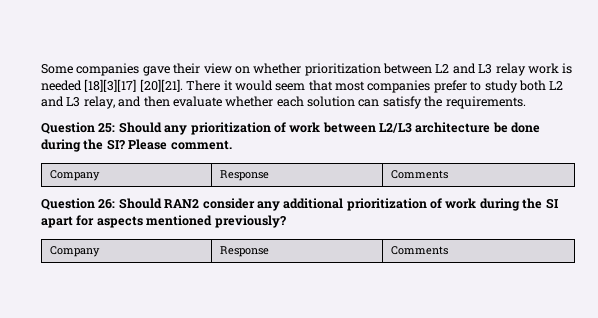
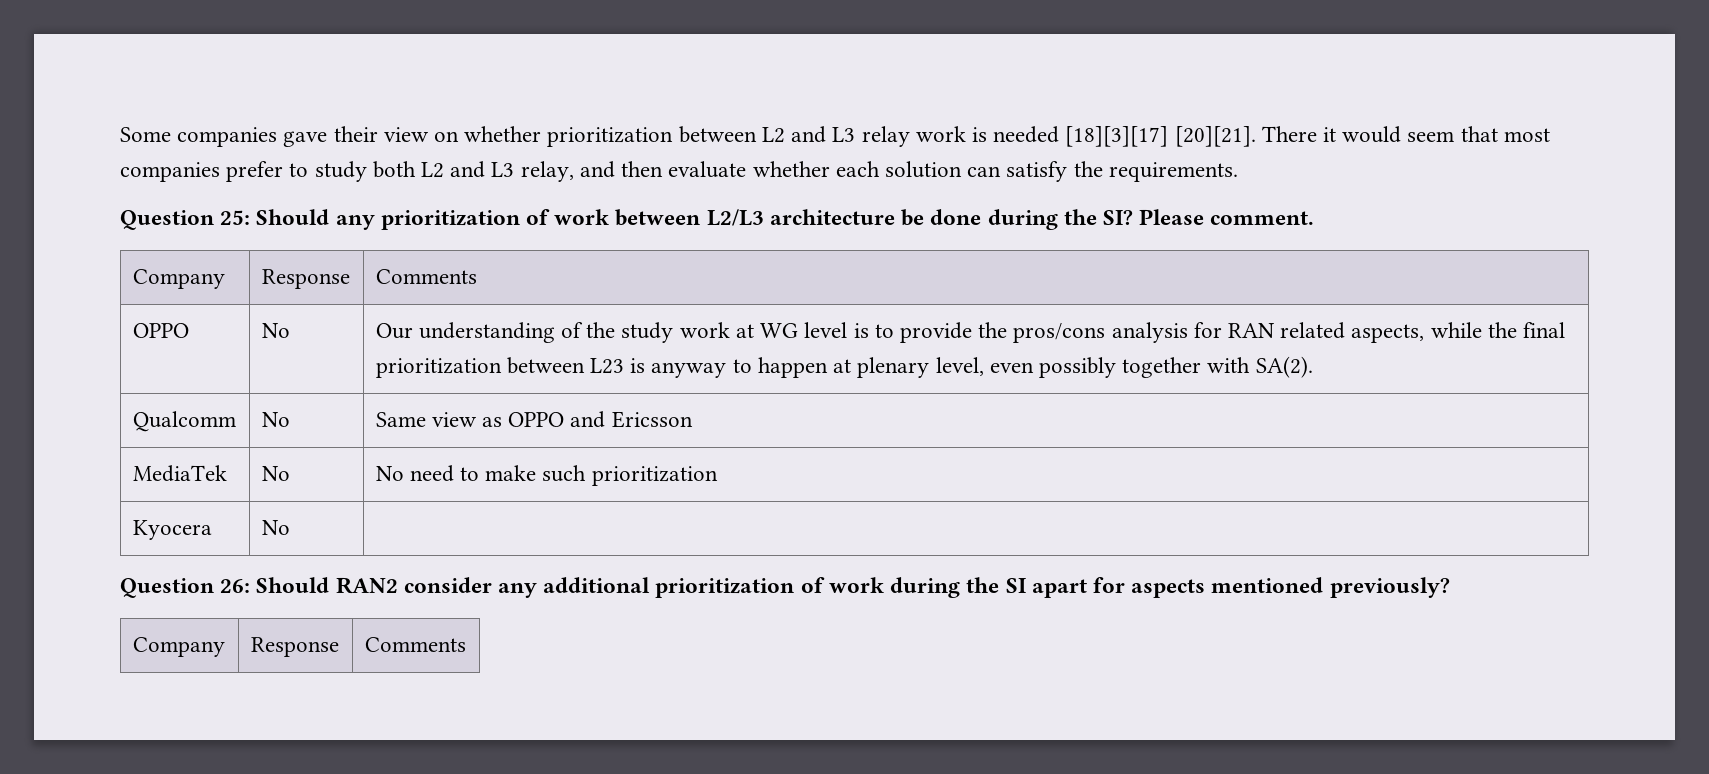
(448, 174) none -> [132,323,189,338] [261,323,290,338] [375,322,1566,343] [375,356,1313,378] [132,411,236,432] [261,412,290,427] [375,411,693,428] [132,465,227,482] [261,466,290,481] [375,465,718,486] [132,520,212,540] [261,520,290,535] // OPPO | No | Our understanding of the study work at WG level is to provide the pros/cons analysis for RAN related aspects, while the final prioritization between L23 is anyway to happen at plenary level, even possibly together with SA(2). // Qualcomm | No | Same view as OPPO and Ericsson // MediaTek | No | No need to make such prioritization // Kyocera | No |

